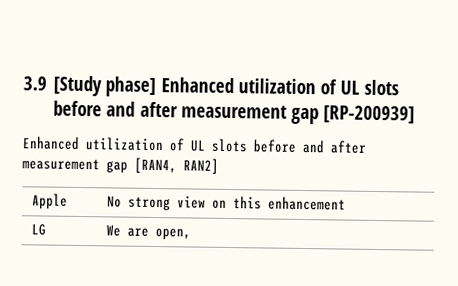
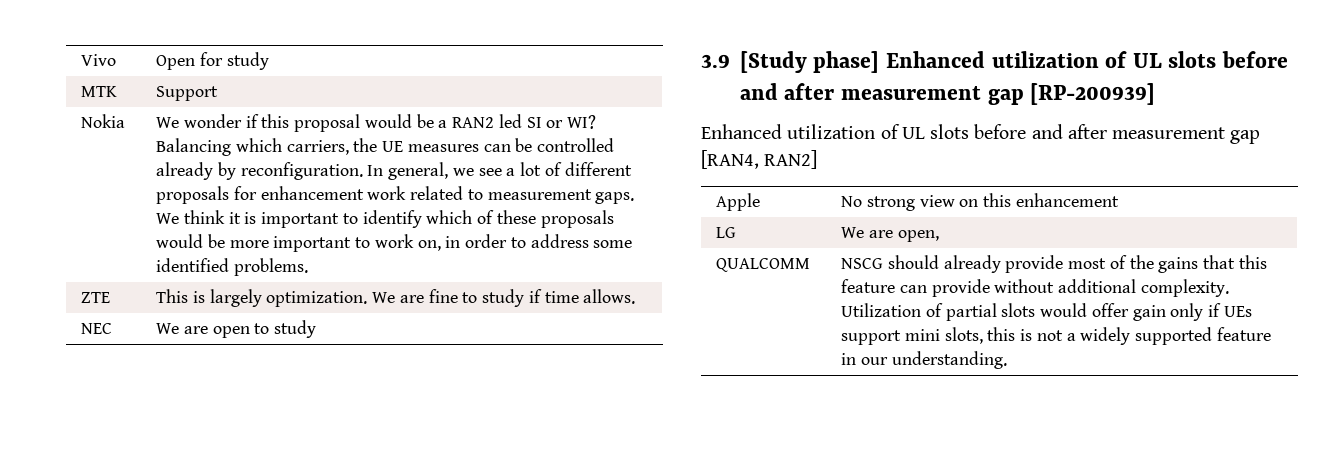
(23, 83) none -> [81,54,117,66] [156,52,269,70] [81,86,118,97] [156,86,219,101] [81,114,126,128] [156,114,596,132] [156,138,615,156] [156,162,632,180] [156,186,635,204] [156,210,614,228] [156,234,633,252] [156,258,309,276] [81,292,111,303] [156,289,636,307] [81,323,113,334] [156,320,317,338] Vivo | Open for study // MTK | Support // Nokia | We wonder if this proposal would be a RAN2 led SI or WI? Balancing which carriers, the UE measures can be controlled already by reconfiguration. In general, we see a lot of different proposals for enhancement work related to measurement gaps. We think it is important to identify which of these proposals would be more important to work on, in order to address some identified problems. // ZTE | This is largely optimization. We are fine to study if time allows. // NEC | We are open to study //
(191, 234) none -> [716,258,811,272] [841,255,1267,273] [841,279,1229,297] [841,303,1252,321] [841,327,1271,345] [841,351,1007,369] // QUALCOMM | NSCG should already provide most of the gains that this feature can provide without additional complexity. Utilization of partial slots would offer gain only if UEs support mini slots, this is not a widely supported feature in our understanding.

